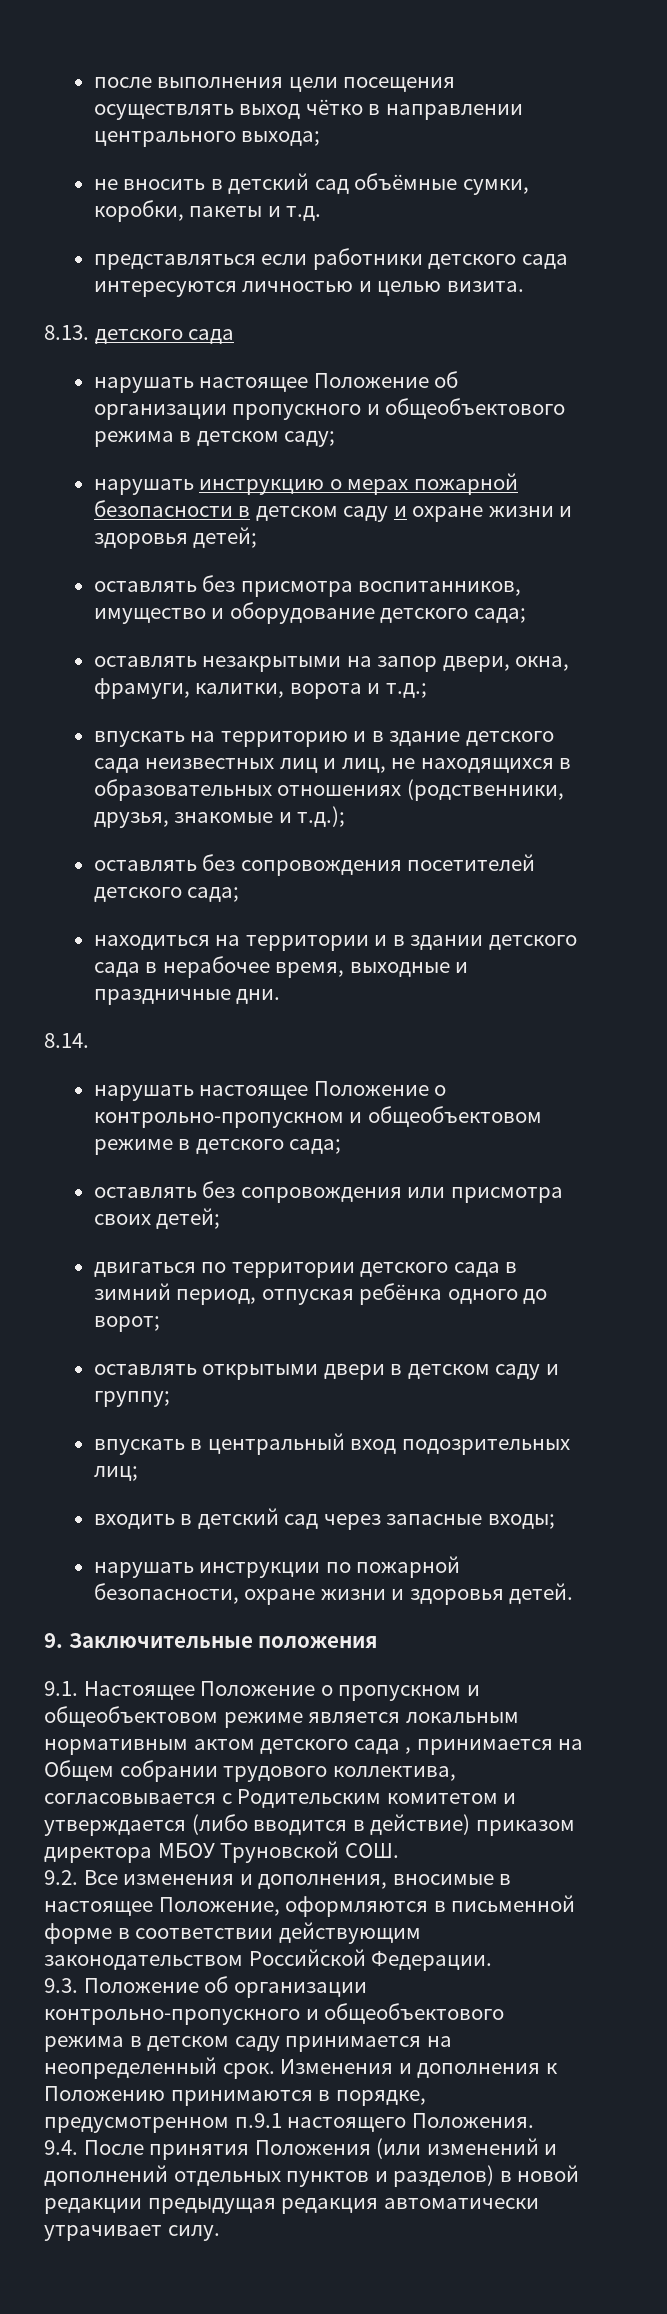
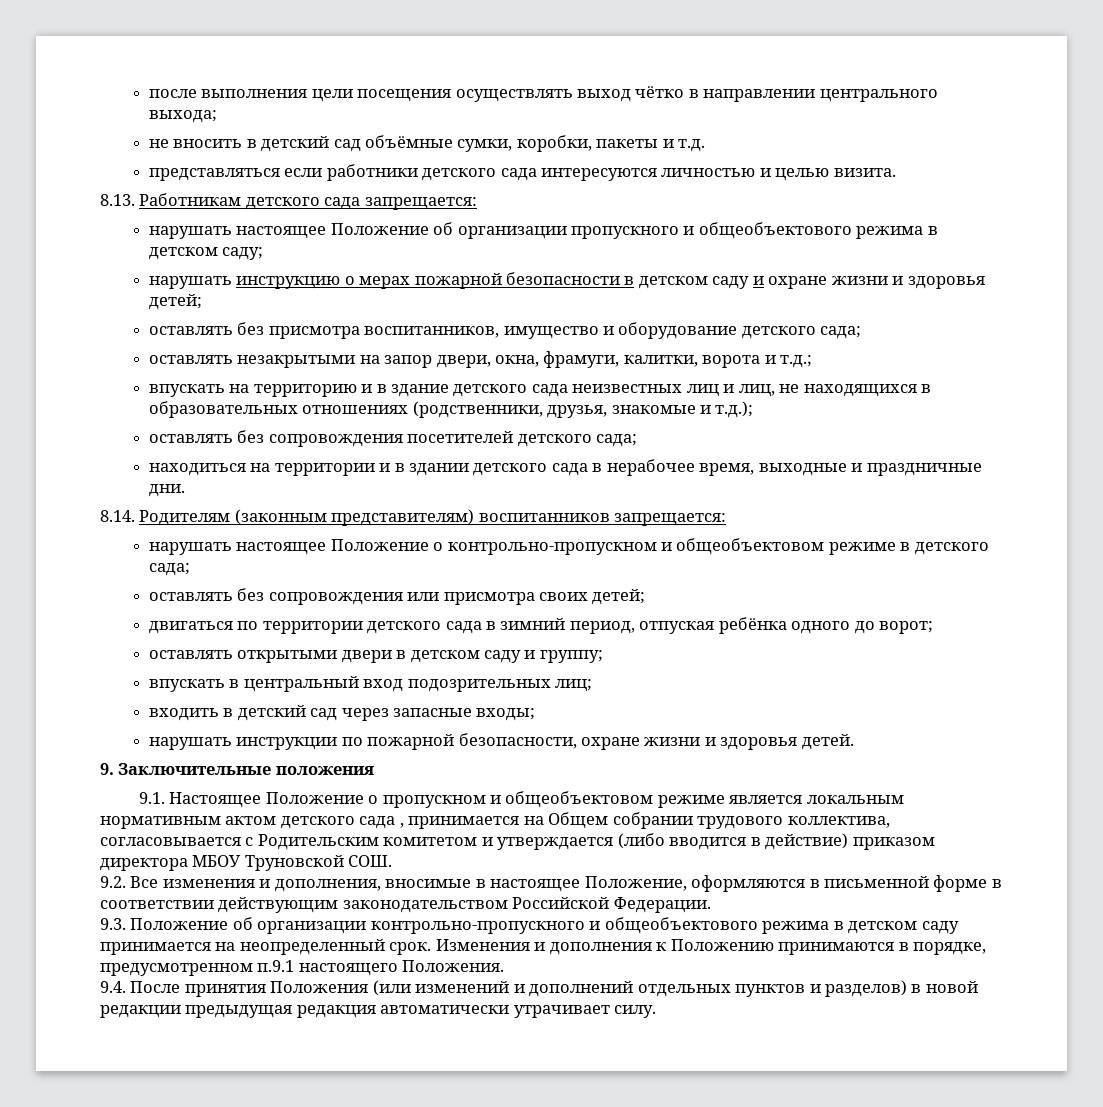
[94,329,235,344] детского сада -> [139,193,477,210] Работникам детского сада запрещается:
(89, 1040) none -> [139,509,727,526] Родителям (законным представителям) воспитанников запрещается:

